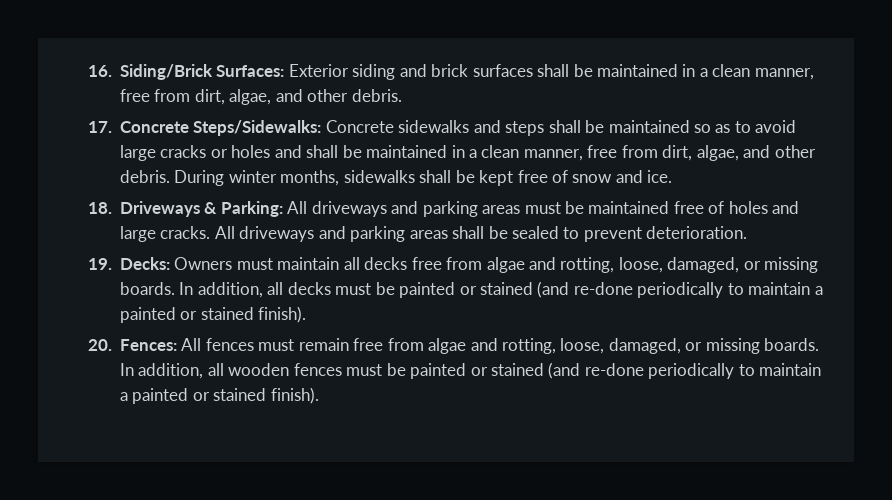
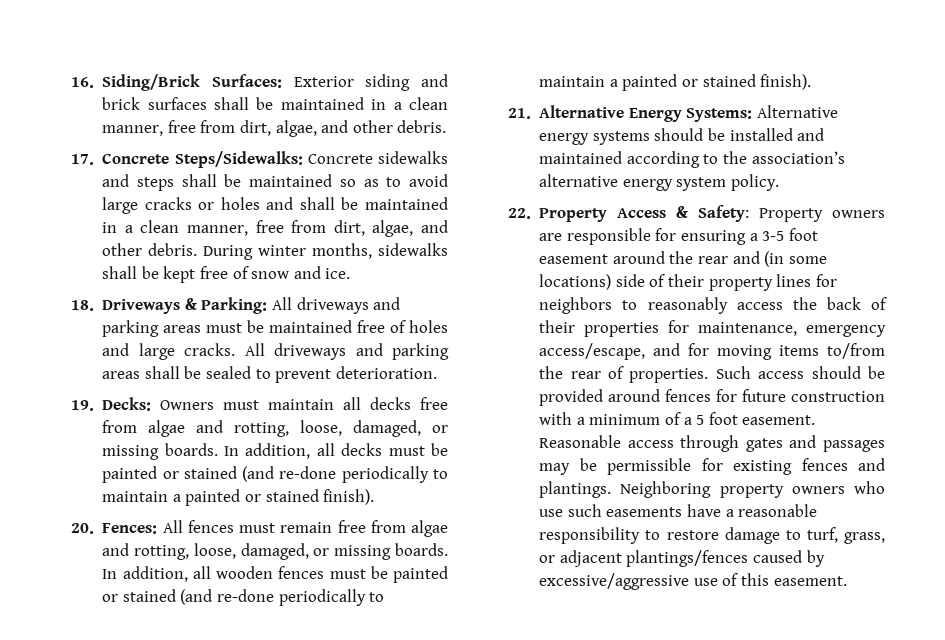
(319, 395) none -> [507,105,839,122] [539,128,825,145] [539,151,845,168] [539,174,780,191] [507,205,885,222] [539,228,818,245] [539,251,827,267] [539,274,837,291] [539,297,887,314] [539,320,886,337] [539,343,885,360] [539,366,885,383] [539,389,885,406] [539,412,816,425] [539,435,885,452] [539,458,885,475] [539,481,885,498] [539,504,818,517] [539,527,885,544] [539,550,825,567] [539,573,847,590] // 21. Alternative Energy Systems: Alternative energy systems should be installed and maintained according to the association’s alternative energy system policy. // 22. Property Access & Safety: Property owners are responsible for ensuring a 3-5 foot easement around the rear and (in some locations) side of their property lines for neighbors to reasonably access the back of their properties for maintenance, emergency access/escape, and for moving items to/from the rear of properties. Such access should be provided around fences for future construction with a minimum of a 5 foot easement. Reasonable access through gates and passages may be permissible for existing fences and plantings. Neighboring property owners who use such easements have a reasonable responsibility to restore damage to turf, grass, or adjacent plantings/fences caused by excessive/aggressive use of this easement.

